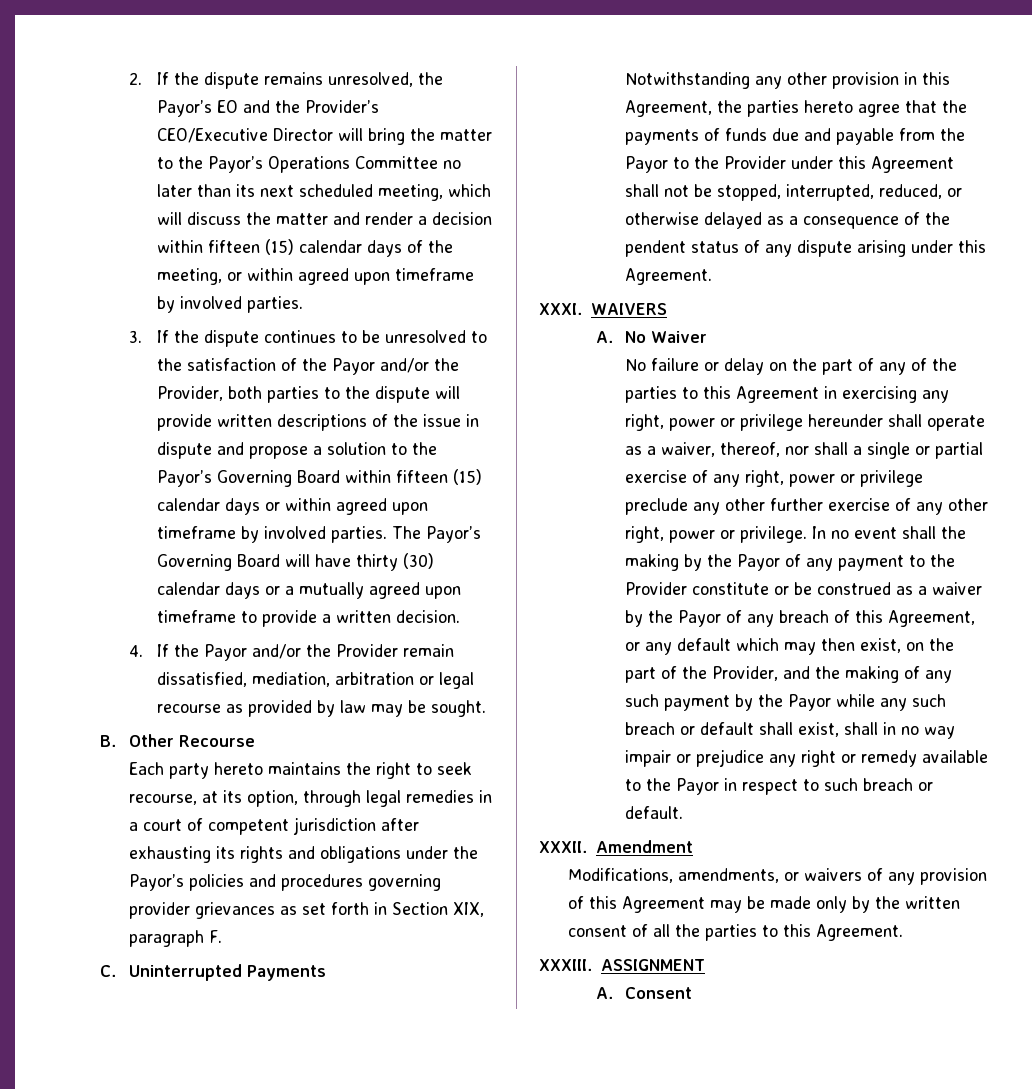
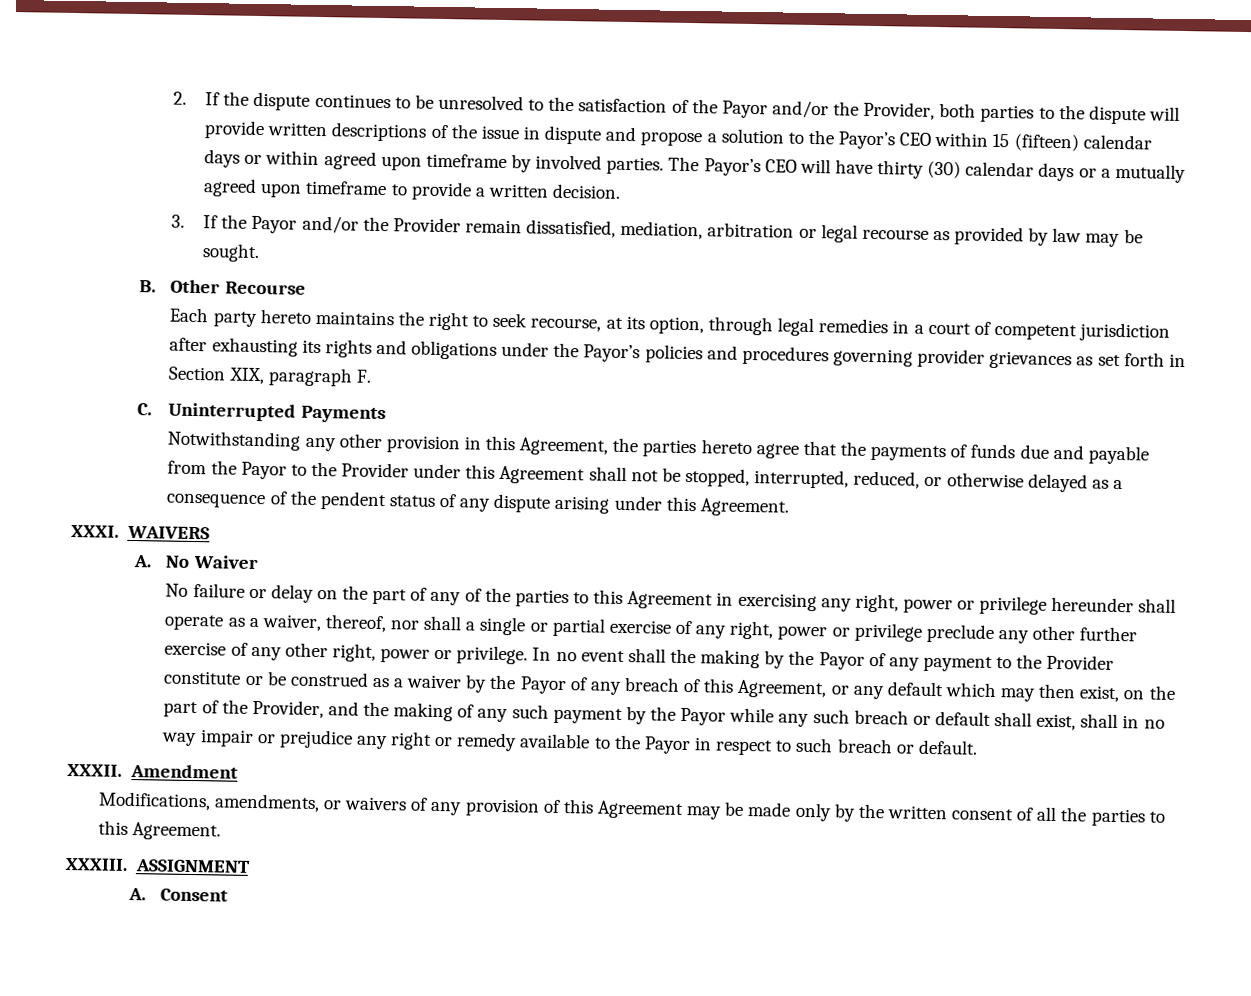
[264,72,444,87] [157,100,380,117] [157,128,493,145] [157,156,462,173] [157,184,492,201] [157,212,493,225] [157,239,454,257] [157,268,475,285] [157,296,304,313] [128,330,260,347] remains unresolved, the Payor’s EO and the Provider’s CEO/Executive Director will bring the matter to the Payor’s Operations Committee no later than its next scheduled meeting, which will discuss the matter and render a decision within fifteen (15) calendar days of the meeting, or within agreed upon timeframe by involved parties. // 3. If the dispute -> (311, 101) none
[217,469,483,487] Governing Board within fifteen (15) -> [899,131,1079,152] CEO within 15 (fifteen)
[157,554,281,571] Governing Board -> [764,159,797,173] CEO
[128,645,143,657] 4. -> [171,214,186,228] 3.

